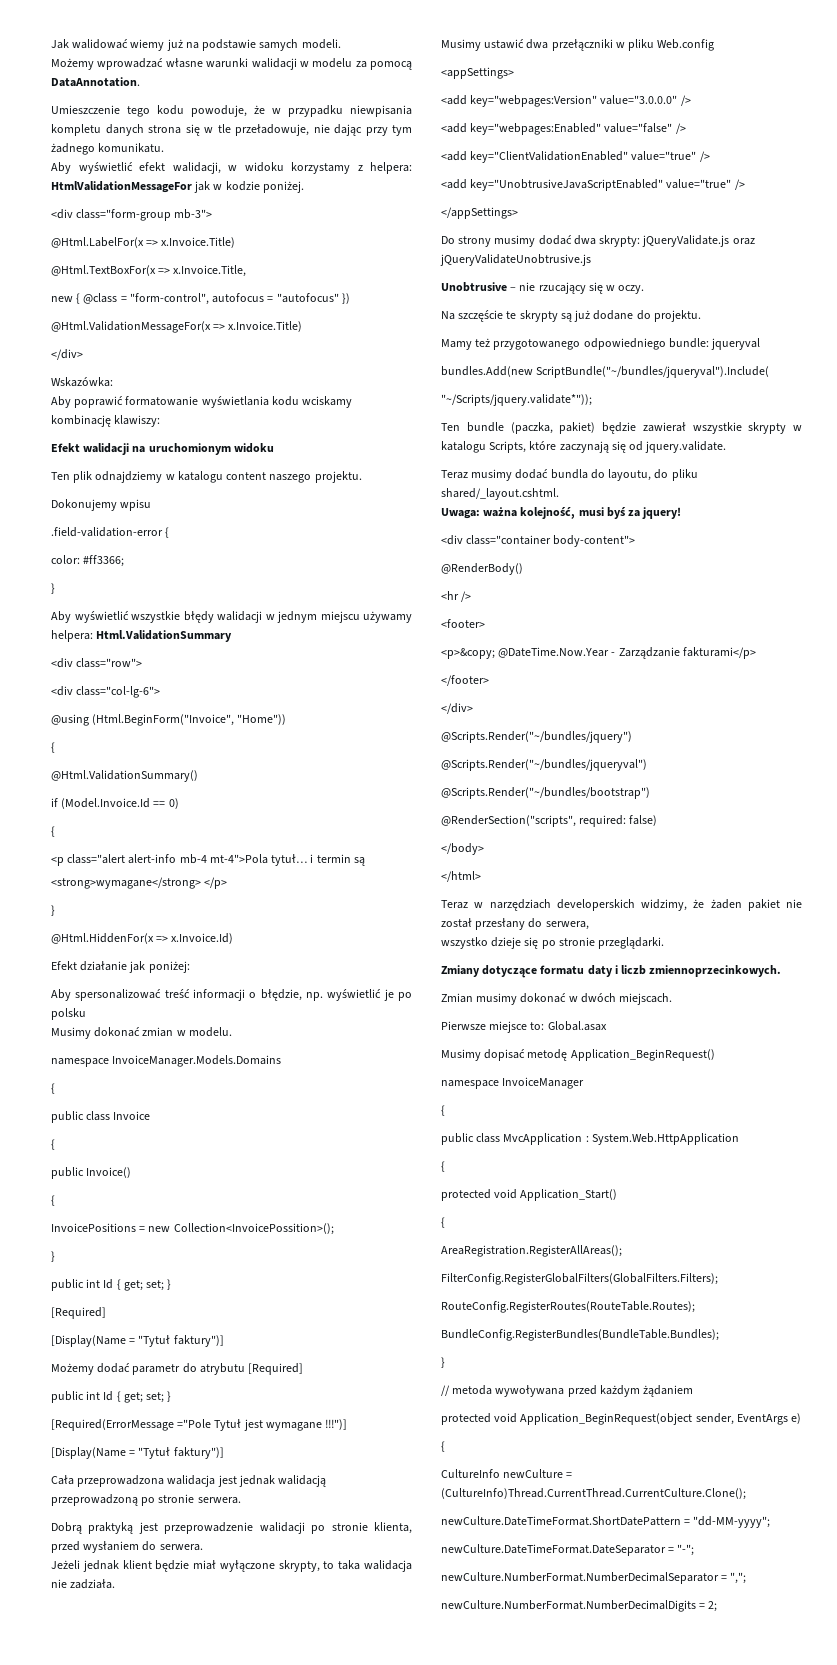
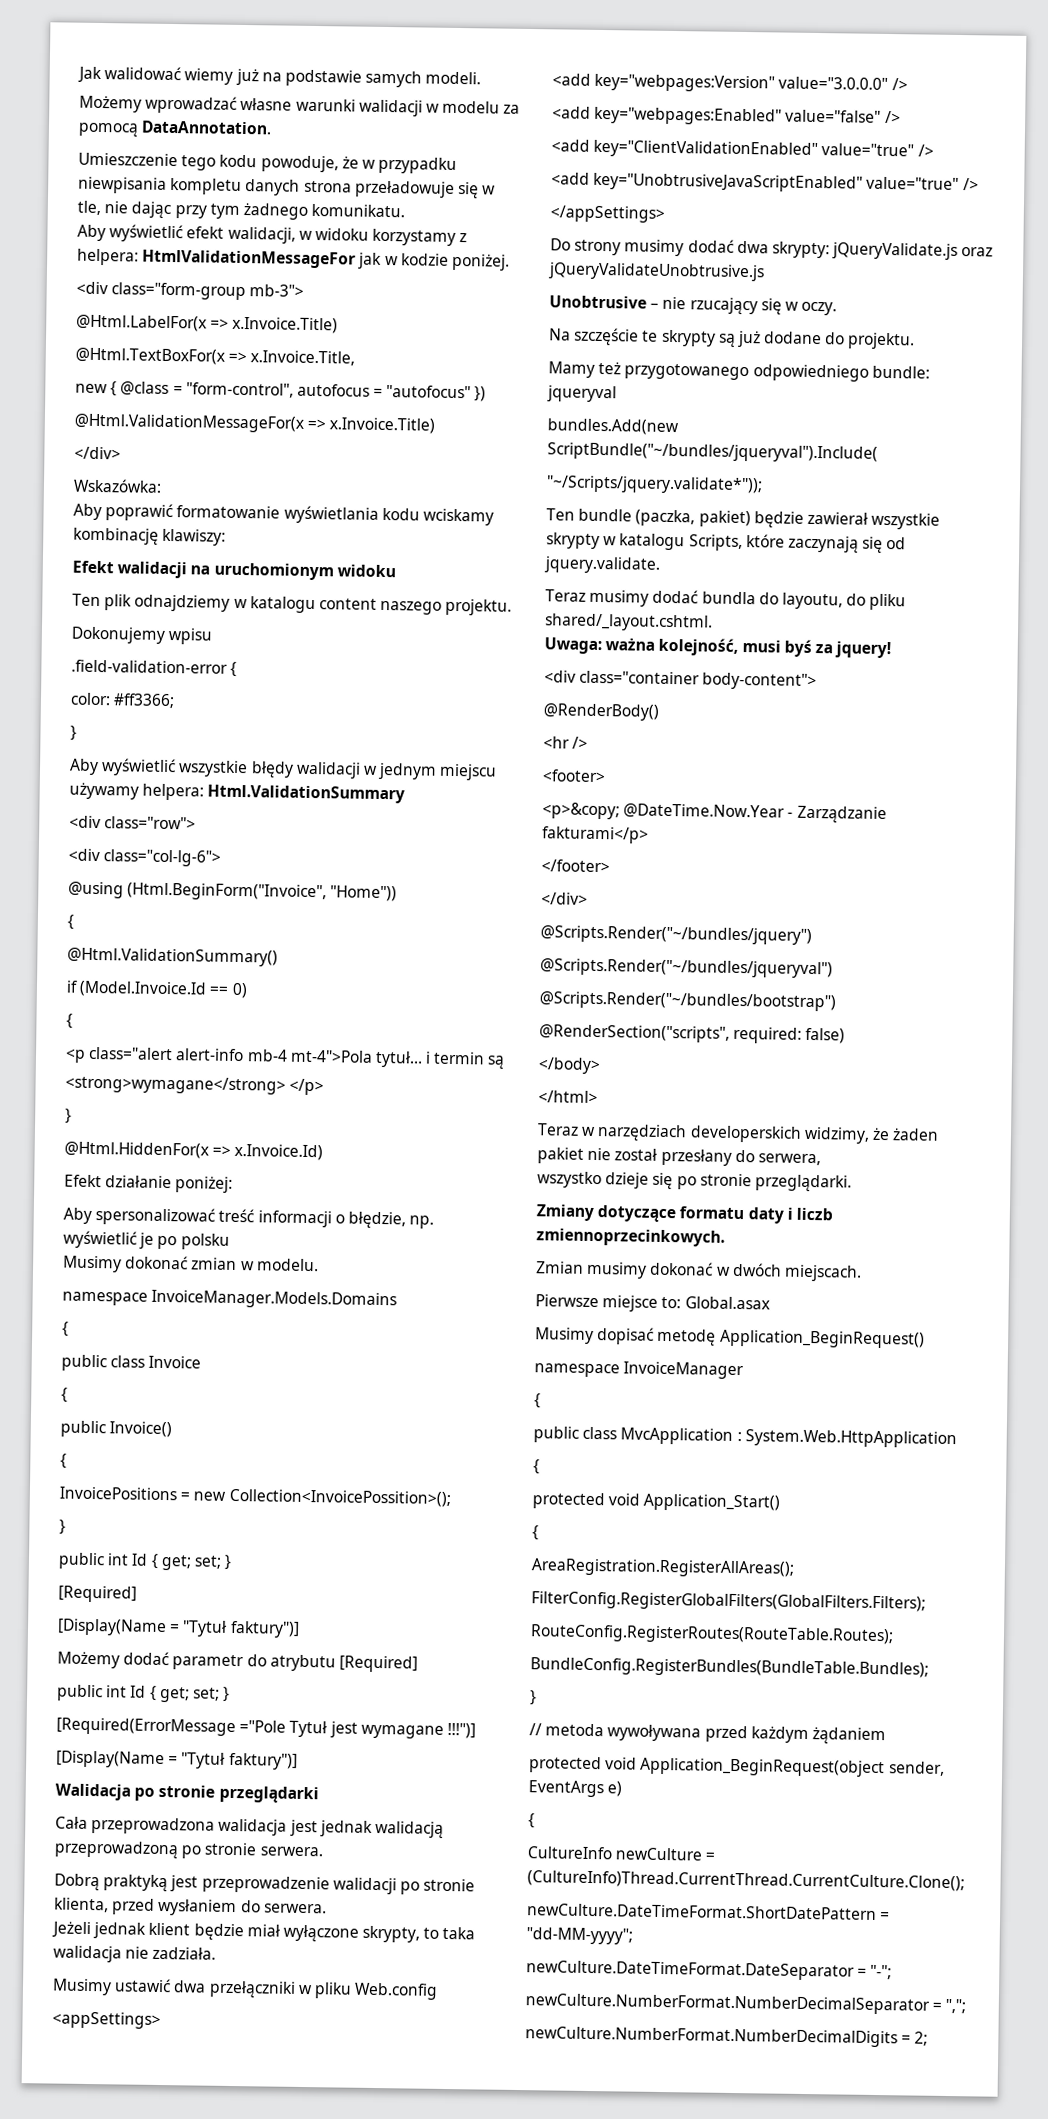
[185,124,309,136] się w tle przeładowuje, -> [354,180,497,199] [77,200,101,216] przeładowuje się w tle,
[129,961,146,973] jak -> (173, 1182) none
(224, 1453) none -> [55,1783,319,1804] // Walidacja po stronie przeglądarki

